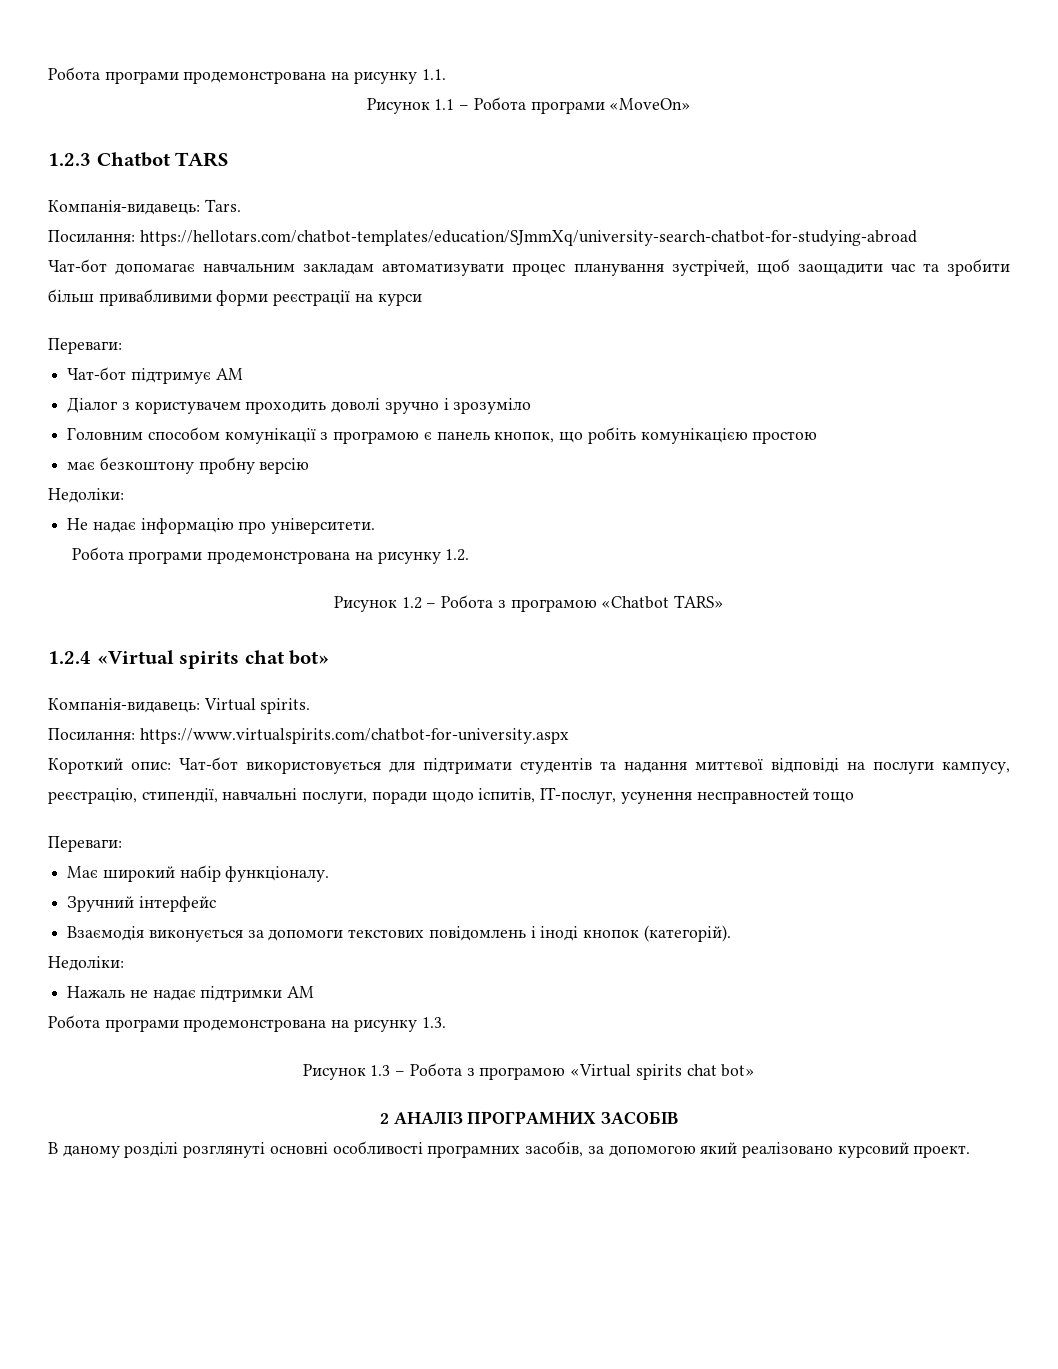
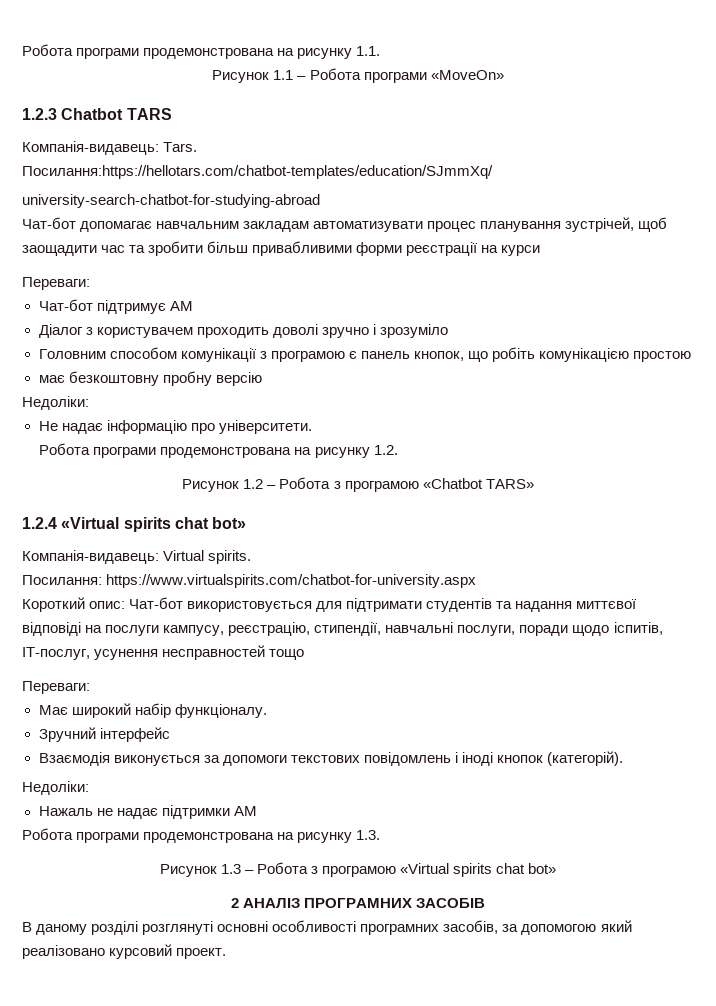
[48,230,917,246] Посилання: https://hellotars.com/chatbot-templates/education/SJmmXq/university-search-chatbot-for-studying-abroad -> [22,165,493,179] [22,194,320,208] Посилання:https://hellotars.com/chatbot-templates/education/SJmmXq/ // university-search-chatbot-for-studying-abroad
[99,457,194,474] безкоштону -> [68,371,159,386] безкоштовну

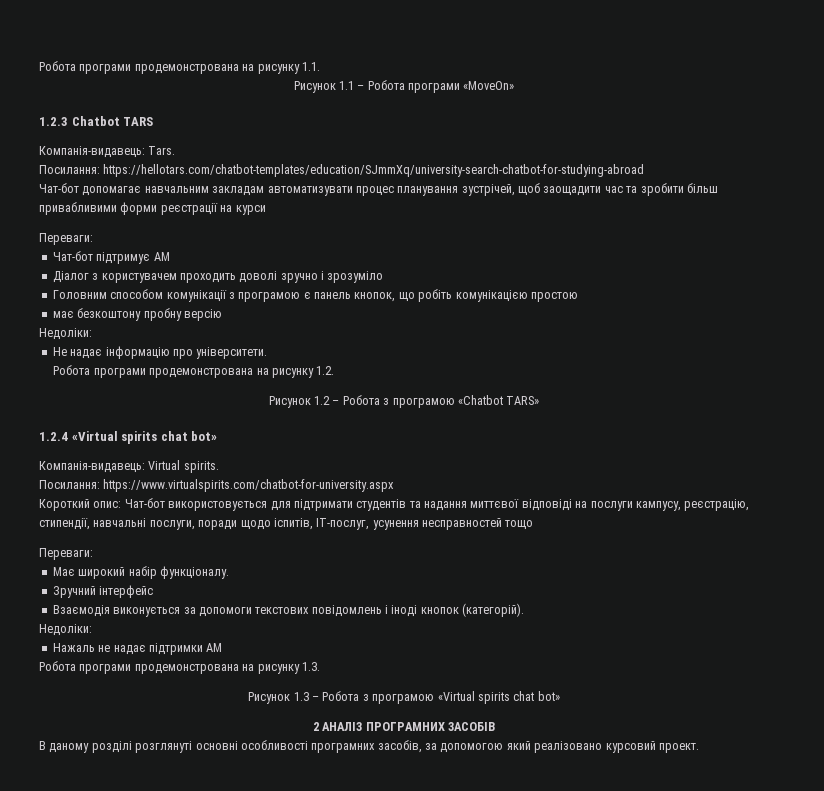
[22,165,493,179] [22,194,320,208] Посилання:https://hellotars.com/chatbot-templates/education/SJmmXq/ // university-search-chatbot-for-studying-abroad -> [39,164,645,177] Посилання: https://hellotars.com/chatbot-templates/education/SJmmXq/university-search-chatbot-for-studying-abroad
[68,371,159,386] безкоштовну -> [77,308,142,321] безкоштону

